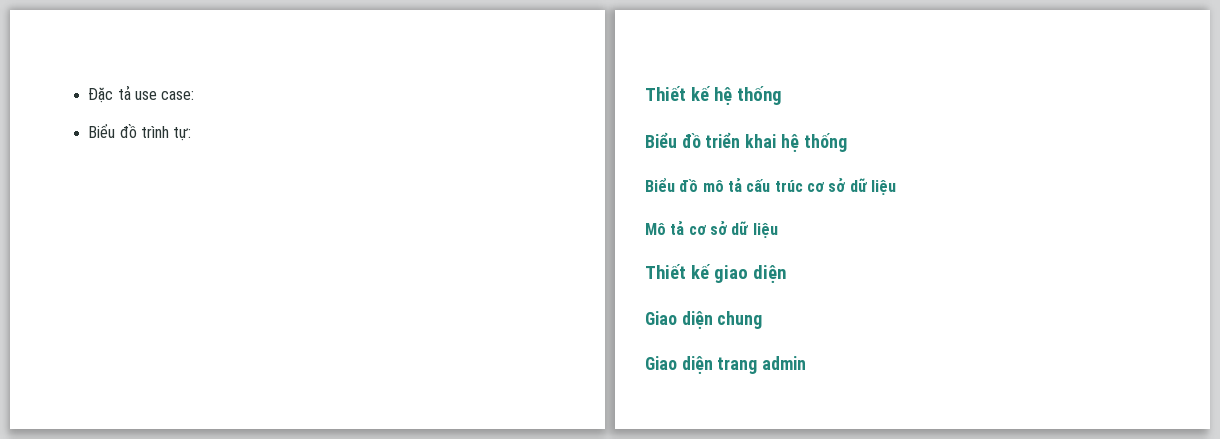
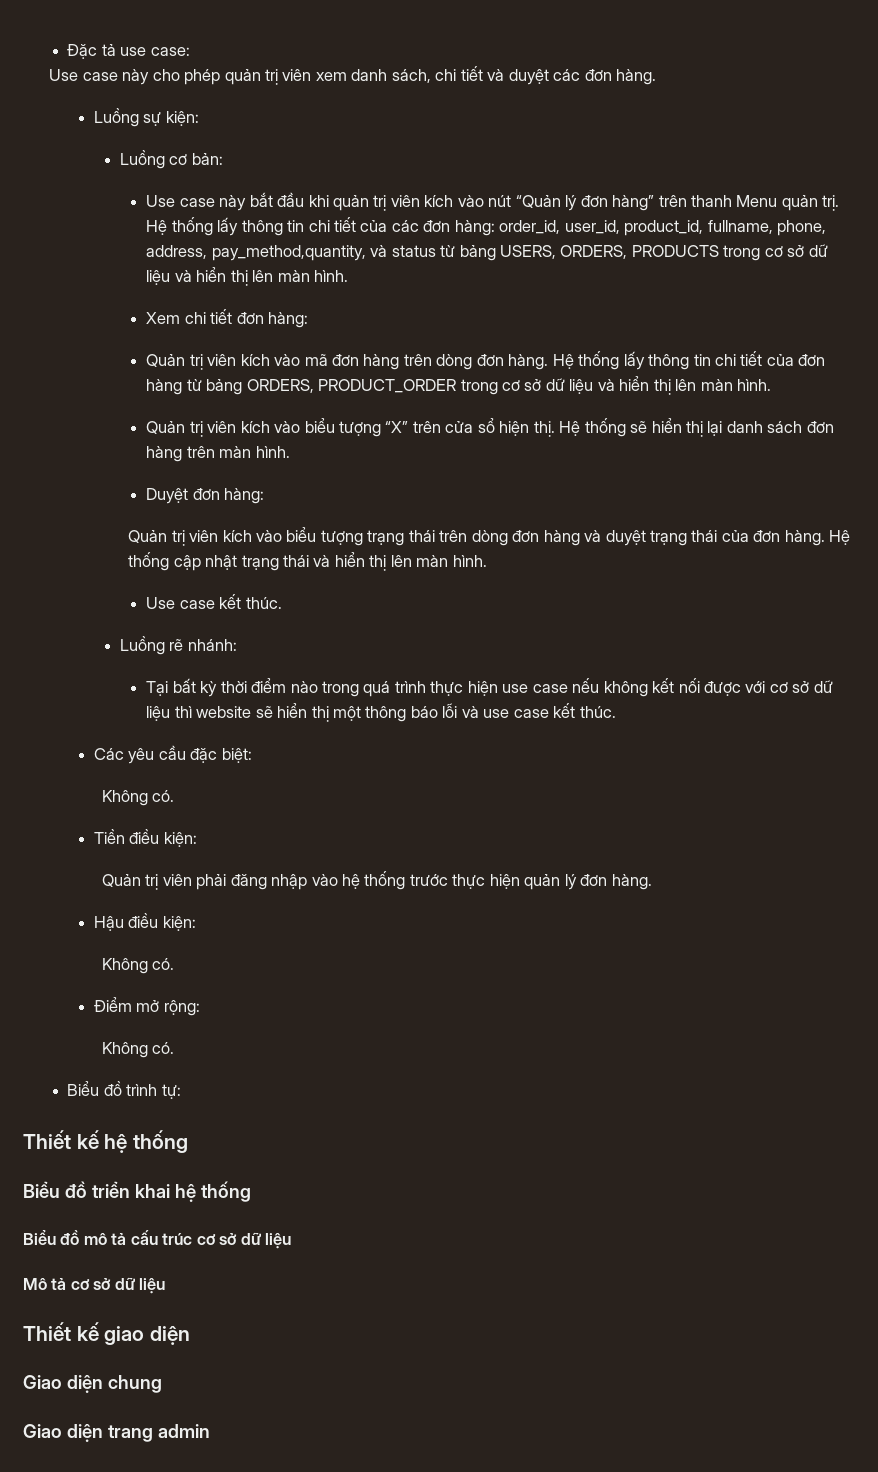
(195, 95) none -> [49,66,657,85] [93,108,199,127] [119,150,223,169] [146,192,840,211] [146,217,827,236] [146,244,828,261] [146,267,349,286] [146,309,309,328] [146,351,826,370] [146,376,772,395] [146,418,834,437] [146,446,290,462] [146,488,265,504] [128,527,851,546] [128,552,487,571] [146,594,282,609] [119,636,237,655] [146,678,833,697] [146,703,616,722] [93,745,252,764] [101,790,175,806] [93,829,197,847] [101,871,652,890] [93,913,196,931] [101,958,175,974] [93,997,200,1016] [101,1042,175,1058] // Use case này cho phép quản trị viên xem danh sách, chi tiết và duyệt các đơn hàng. // Luồng sự kiện: // Luồng cơ bản: // Use case này bắt đầu khi quản trị viên kích vào nút “Quản lý đơn hàng” trên thanh Menu quản trị. Hệ thống lấy thông tin chi tiết của các đơn hàng: order_id, user_id, product_id, fullname, phone, address, pay_method,quantity, và status từ bảng USERS, ORDERS, PRODUCTS trong cơ sở dữ liệu và hiển thị lên màn hình. // Xem chi tiết đơn hàng: // Quản trị viên kích vào mã đơn hàng trên dòng đơn hàng. Hệ thống lấy thông tin chi tiết của đơn hàng từ bảng ORDERS, PRODUCT_ORDER trong cơ sở dữ liệu và hiển thị lên màn hình. // Quản trị viên kích vào biểu tượng “X” trên cửa sổ hiện thị. Hệ thống sẽ hiển thị lại danh sách đơn hàng trên màn hình. // Duyệt đơn hàng: // Quản trị viên kích vào biểu tượng trạng thái trên dòng đơn hàng và duyệt trạng thái của đơn hàng. Hệ thống cập nhật trạng thái và hiển thị lên màn hình. // Use case kết thúc. // Luồng rẽ nhánh: // Tại bất kỳ thời điểm nào trong quá trình thực hiện use case nếu không kết nối được với cơ sở dữ liệu thì website sẽ hiển thị một thông báo lỗi và use case kết thúc. // Các yêu cầu đặc biệt: // Không có. // Tiền điều kiện: // Quản trị viên phải đăng nhập vào hệ thống trước thực hiện quản lý đơn hàng. // Hậu điều kiện: // Không có. // Điểm mở rộng: // Không có.

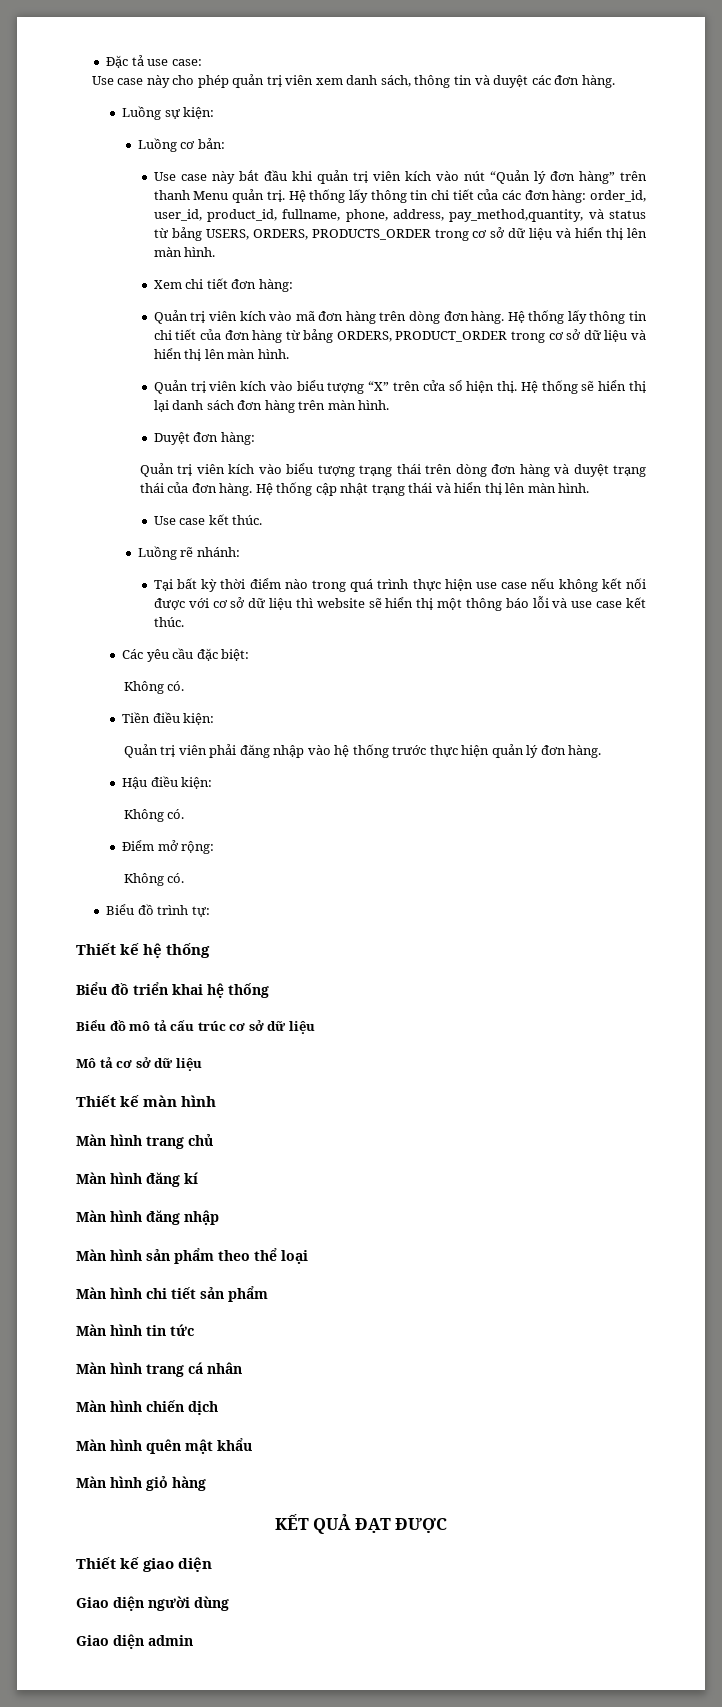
[435,66,483,81] chi tiết -> [414,75,472,88] thông tin
[631,245,719,257] PRODUCTS -> [311,229,431,240] PRODUCTS_ORDER
(166, 1286) none -> [76,1095,217,1107] [76,1134,213,1149] [76,1172,198,1187] [76,1210,219,1225] [76,1248,308,1264] [76,1286,268,1302] [76,1324,194,1336] [76,1362,242,1377] [76,1400,218,1415] [76,1438,252,1454] [76,1476,206,1491] [274,1514,448,1534] // Thiết kế màn hình // Màn hình trang chủ // Màn hình đăng kí // Màn hình đăng nhập // Màn hình sản phẩm theo thể loại // Màn hình chi tiết sản phẩm // Màn hình tin tức // Màn hình trang cá nhân // Màn hình chiến dịch // Màn hình quên mật khẩu // Màn hình giỏ hàng // KẾT QUẢ ĐẠT ĐƯỢC
[107,1375,162,1393] [23,1424,153,1442] chung // Giao diện trang -> [148,1596,229,1611] [76,1634,144,1649] người dùng // Giao diện

